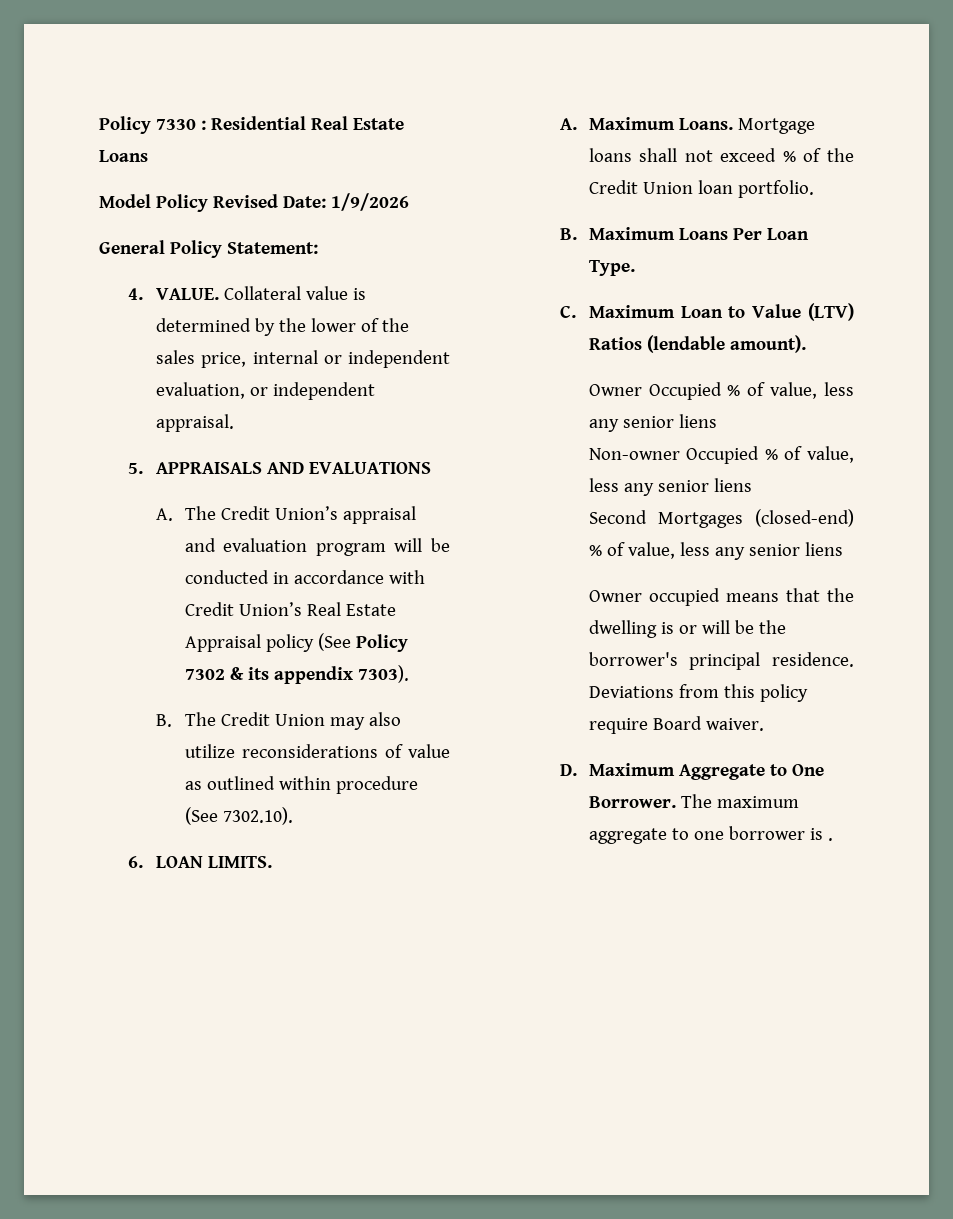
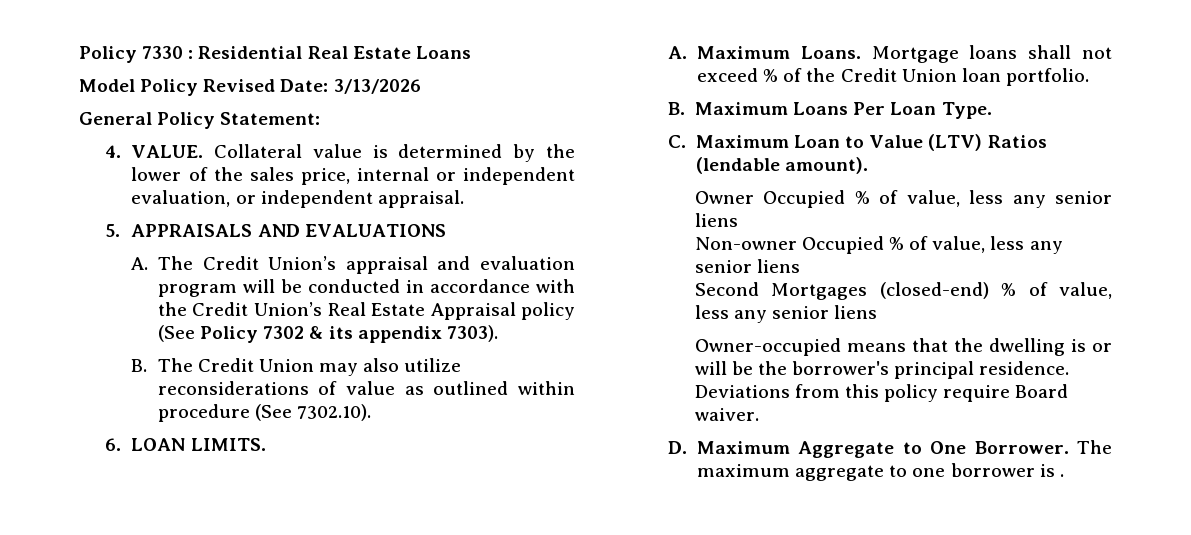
[330,193,409,211] 1/9/2026 -> [333,79,421,94] 3/13/2026
(425, 577) none -> [157,302,187,316] the
[588,588,720,606] Owner occupied -> [694,338,841,356] Owner-occupied

